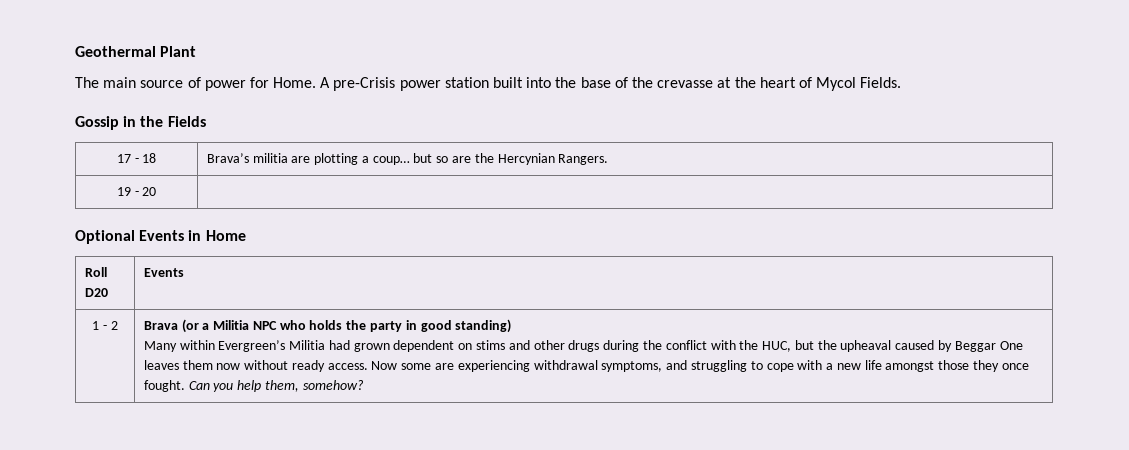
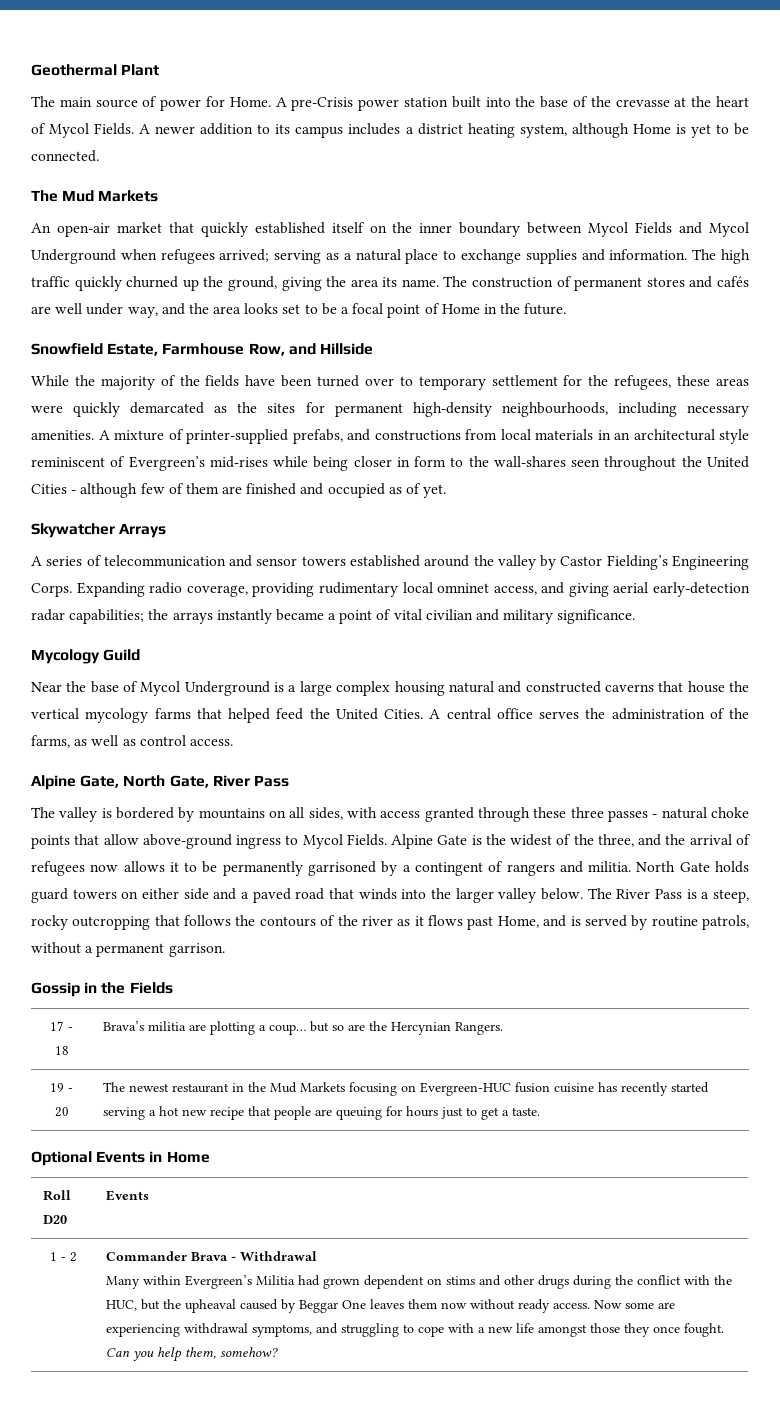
(902, 82) none -> [139,123,750,138] [31,150,99,162] [31,190,159,202] [31,222,749,237] [31,249,750,264] [31,276,750,291] [31,303,567,318] [31,343,373,356] [31,375,749,390] [31,402,749,417] [31,429,749,444] [31,456,749,471] [31,483,447,498] [31,523,167,538] [31,555,750,570] [31,582,751,597] [31,609,636,624] [31,649,141,664] [31,681,750,696] [31,708,749,723] [31,735,233,748] [31,775,289,790] [31,807,750,822] [31,834,752,849] [31,861,749,876] [31,888,749,903] [31,915,749,930] [31,942,225,957] A newer addition to its campus includes a district heating system, although Home is yet to be connected. // The Mud Markets // An open-air market that quickly established itself on the inner boundary between Mycol Fields and Mycol Underground when refugees arrived; serving as a natural place to exchange supplies and information. The high traffic quickly churned up the ground, giving the area its name. The construction of permanent stores and cafés are well under way, and the area looks set to be a focal point of Home in the future. // Snowfield Estate, Farmhouse Row, and Hillside // While the majority of the fields have been turned over to temporary settlement for the refugees, these areas were quickly demarcated as the sites for permanent high-density neighbourhoods, including necessary amenities. A mixture of printer-supplied prefabs, and constructions from local materials in an architectural style reminiscent of Evergreen’s mid-rises while being closer in form to the wall-shares seen throughout the United Cities - although few of them are finished and occupied as of yet. // Skywatcher Arrays // A series of telecommunication and sensor towers established around the valley by Castor Fielding’s Engineering Corps. Expanding radio coverage, providing rudimentary local omninet access, and giving aerial early-detection radar capabilities; the arrays instantly became a point of vital civilian and military significance. // Mycology Guild // Near the base of Mycol Underground is a large complex housing natural and constructed caverns that house the vertical mycology farms that helped feed the United Cities. A central office serves the administration of the farms, as well as control access. // Alpine Gate, North Gate, River Pass // The valley is bordered by mountains on all sides, with access granted through these three passes - natural choke points that allow above-ground ingress to Mycol Fields. Alpine Gate is the widest of the three, and the arrival of refugees now allows it to be permanently garrisoned by a contingent of rangers and militia. North Gate holds guard towers on either side and a paved road that winds into the larger valley below. The River Pass is a steep, rocky outcropping that follows the contours of the river as it flows past Home, and is served by routine patrols, without a permanent garrison.
(157, 191) none -> [102,1082,709,1096] [102,1106,540,1120] The newest restaurant in the Mud Markets focusing on Evergreen-HUC fusion cuisine has recently started serving a hot new recipe that people are queuing for hours just to get a taste.
[143,319,512,333] Brava (or a Militia NPC who holds the party in good standing) -> [105,1251,317,1261] Commander Brava - Withdrawal

